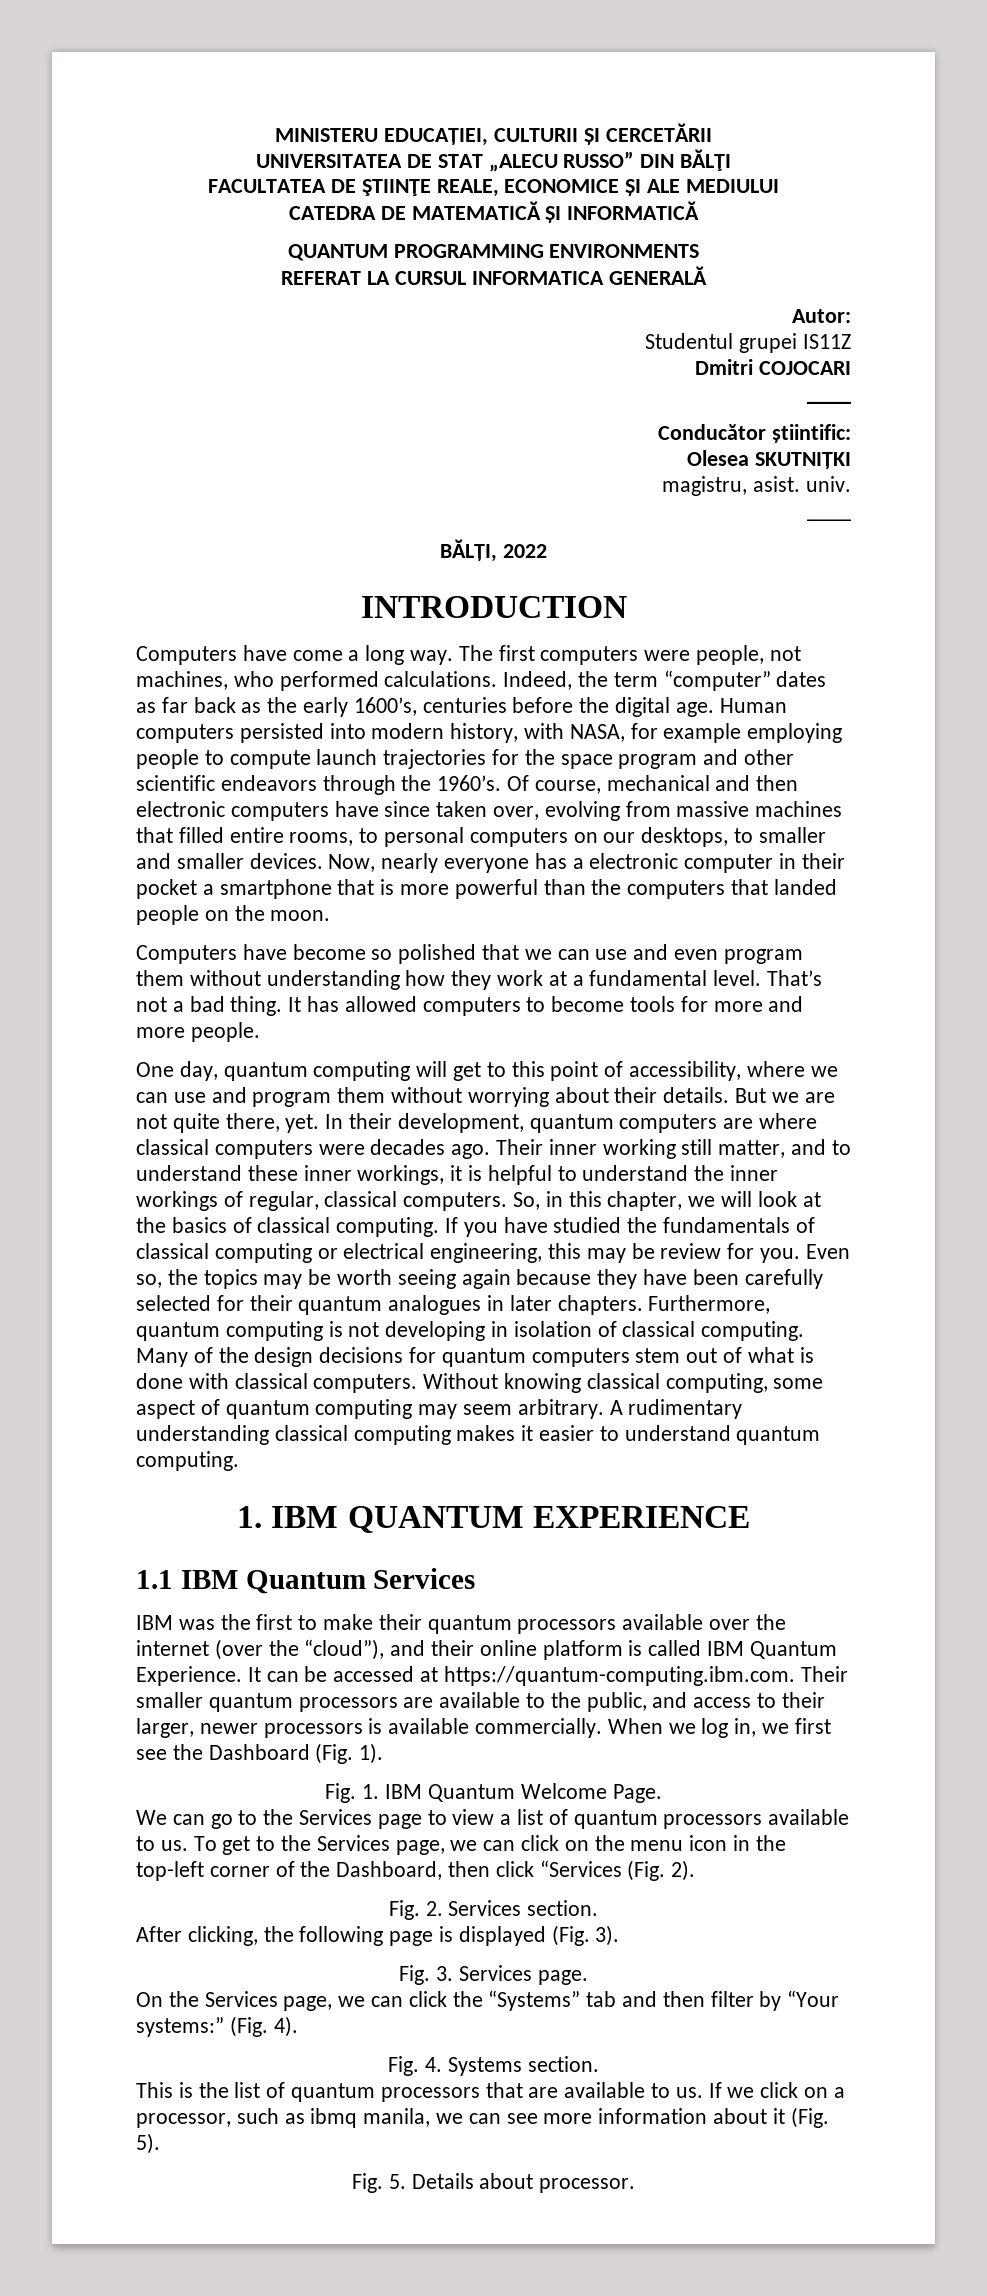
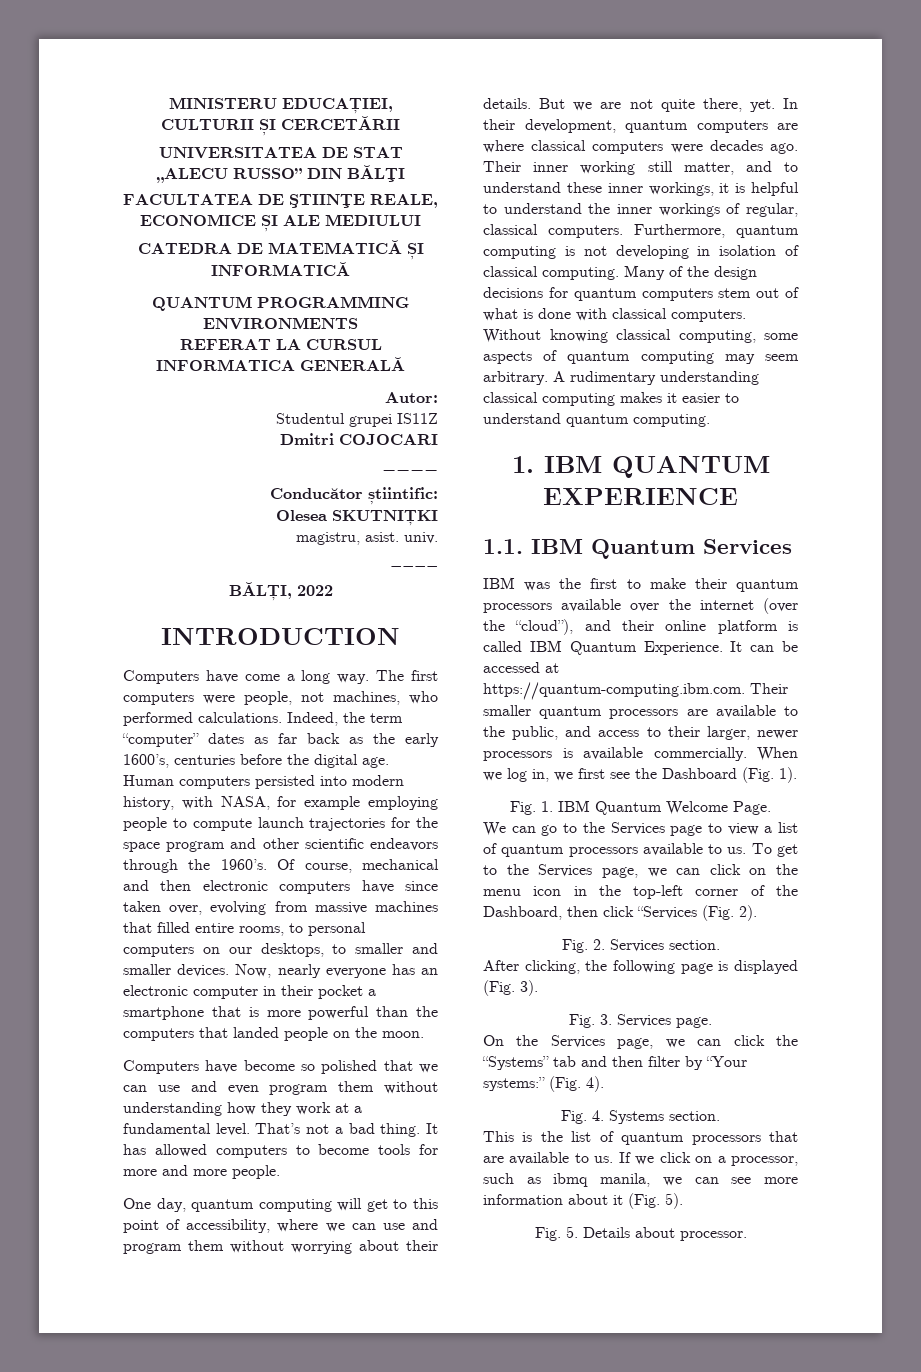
[572,858,584,869] a -> [421,968,438,975] an
[513,1191,821,1211] [136,1217,815,1237] [136,1243,850,1263] [136,1269,823,1289] [136,1295,643,1315] So, in this chapter, we will look at the basics of classical computing. If you have studied the fundamentals of classical computing or electrical engineering, this may be review for you. Even so, the topics may be worth seeing again because they have been carefully selected for their quantum analogues in later chapters. -> (623, 231) none
[136,1400,195,1419] aspect -> [483,351,532,364] aspects
[136,1570,173,1589] 1.1 -> [483,539,523,554] 1.1.

